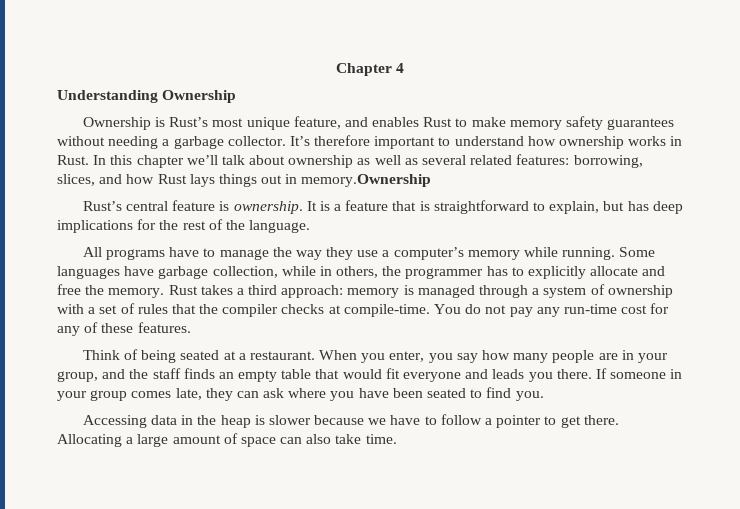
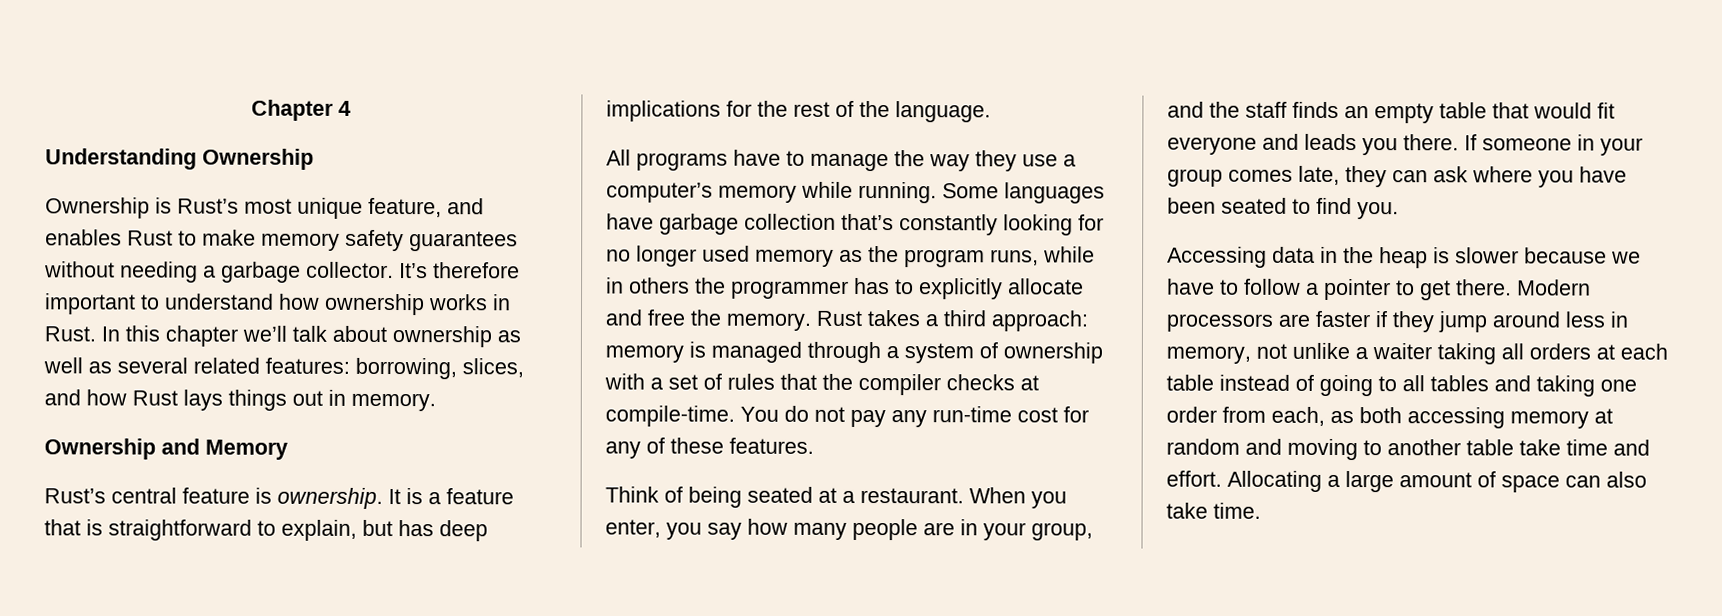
[301,174,432,187] memory.Ownership -> [351,392,436,412] [44,438,288,460] memory. // Ownership and Memory
[212,266,278,278] collection, -> [744,213,1104,236] [606,245,1039,268] collection that’s constantly looking for no longer used memory as the program runs,
[336,266,379,278] others, -> [629,277,690,294] others
(619, 420) none -> [1517,279,1591,296] [1166,310,1628,333] [1166,342,1668,365] [1166,374,1637,397] [1166,406,1613,429] [1166,438,1650,461] [1166,470,1222,487] Modern processors are faster if they jump around less in memory, not unlike a waiter taking all orders at each table instead of going to all tables and taking one order from each, as both accessing memory at random and moving to another table take time and effort.

